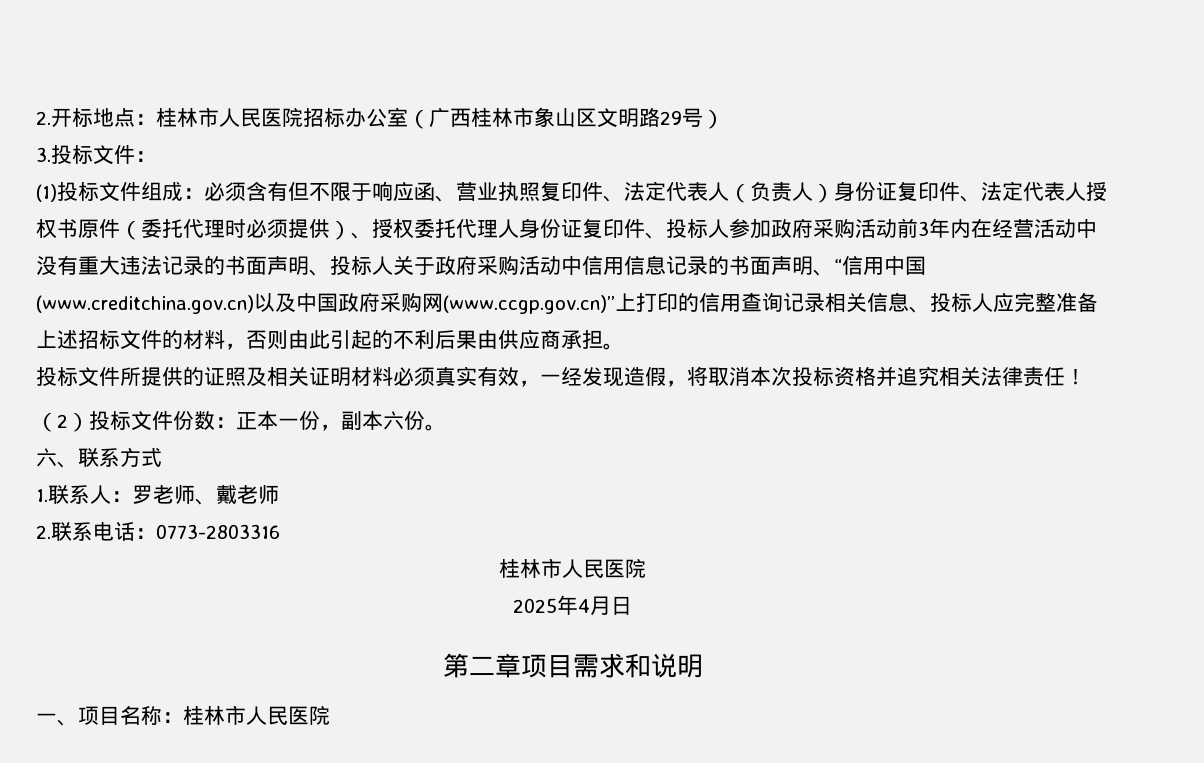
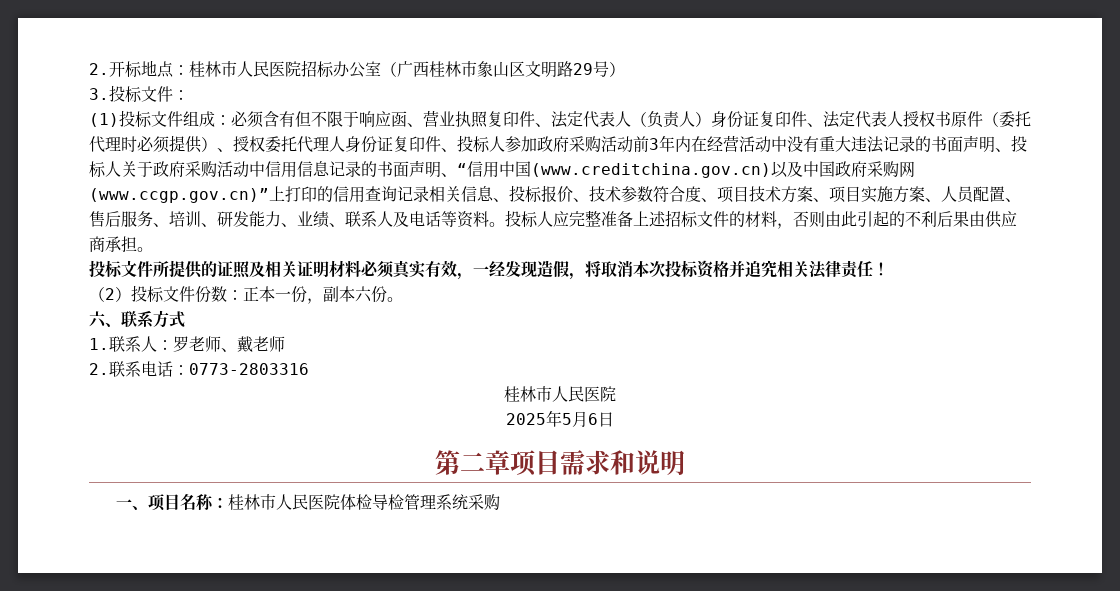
(972, 302) none -> [541,185,1021,203] [89,210,538,228] 报价、技术参数符合度、项目技术方案、项目实施方案、人员配置、售后服务、培训、研发能力、业绩、联系人及电话等资料。投标
[578,596,611,615] 4月 -> [562,411,598,427] 5月6
(330, 715) none -> [340,494,501,511] 体检导检管理系统采购

